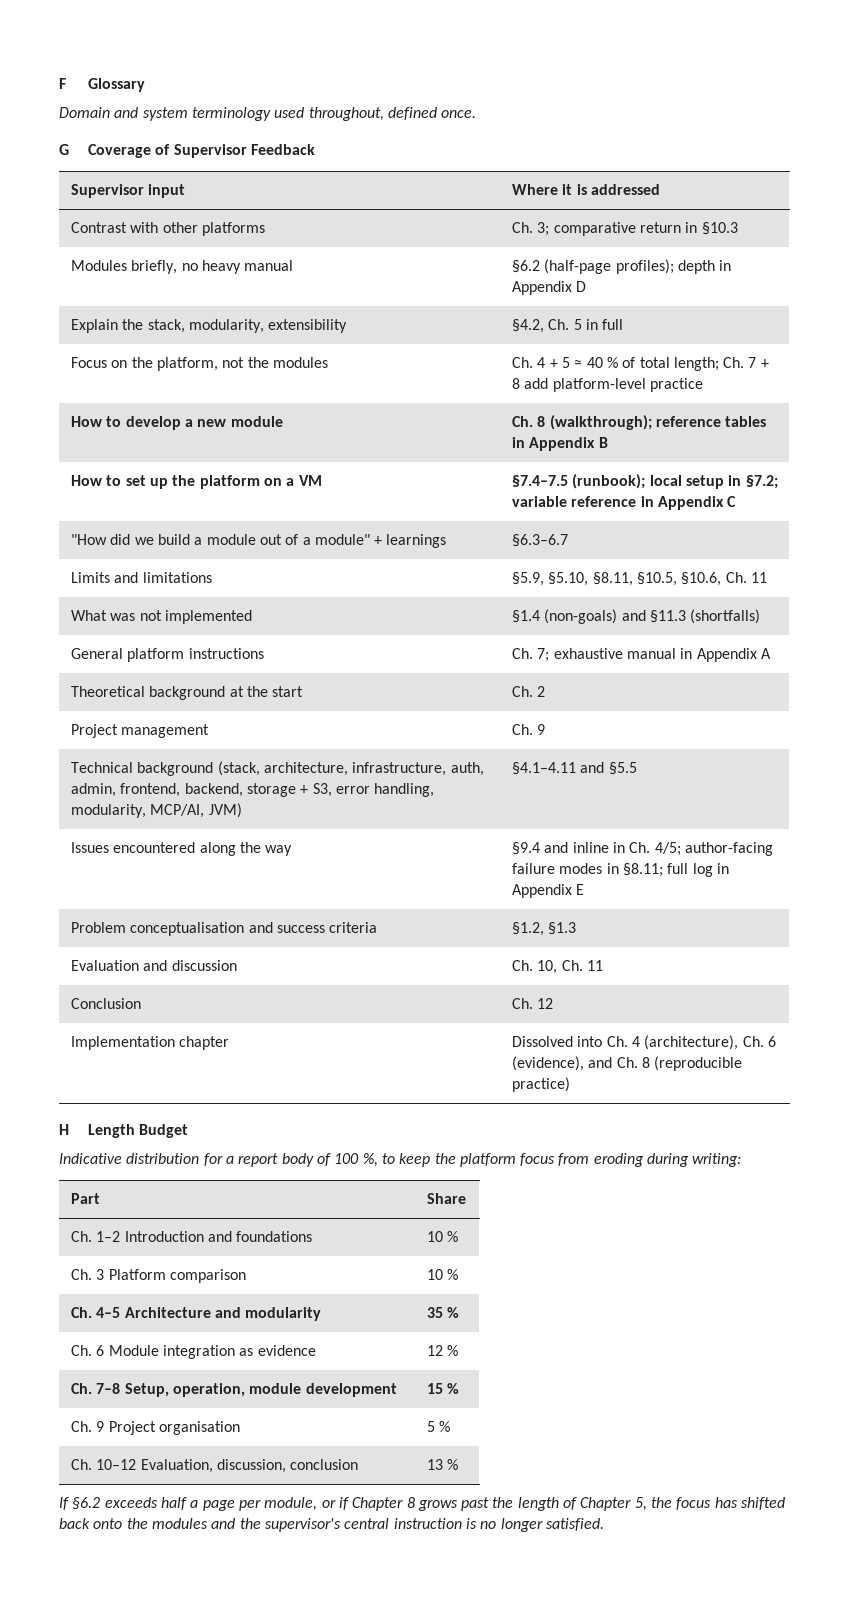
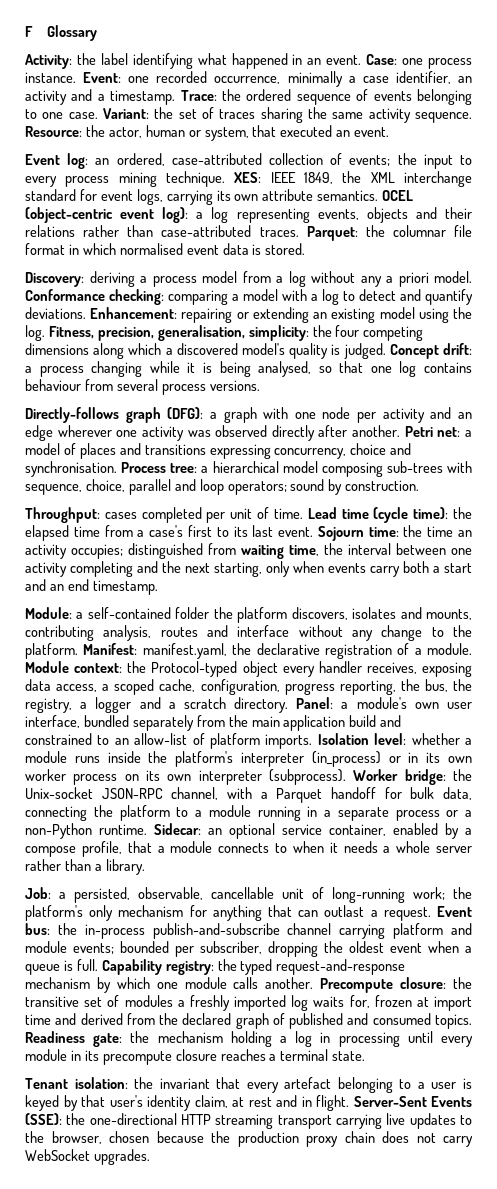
[59,107,477,121] [59,144,315,158] [70,184,186,198] [511,184,660,195] [70,222,265,236] [511,222,738,236] [70,260,294,274] [511,259,732,274] [511,281,587,295] [70,319,348,333] [511,319,624,333] [70,357,328,371] [511,357,769,371] [511,378,703,392] [70,416,283,430] [511,415,767,430] [511,437,608,451] [70,475,322,489] [511,474,778,489] [511,496,737,510] [70,534,447,548] [511,534,568,547] [70,572,212,583] [511,572,767,586] [70,610,252,624] [511,609,761,624] [70,648,264,662] [511,648,771,662] [70,686,304,700] [511,686,546,697] [70,724,210,738] [511,724,546,735] [70,761,484,776] [70,783,435,797] [70,803,242,818] [511,762,637,775] [70,842,293,856] [511,842,773,856] [511,863,729,877] [511,884,585,898] [70,922,378,936] [511,922,577,936] [70,960,237,971] [511,960,603,974] [70,998,141,1009] [511,998,554,1009] [70,1036,230,1050] [511,1035,776,1050] [511,1056,743,1071] [511,1077,570,1092] [59,1124,189,1138] [59,1153,742,1167] [70,1193,100,1204] [426,1193,466,1204] [70,1231,313,1242] [426,1231,459,1242] [70,1269,246,1283] [426,1269,459,1280] [70,1307,322,1321] [426,1307,460,1318] [70,1345,316,1359] [426,1345,459,1356] [70,1383,397,1397] [426,1383,460,1394] [70,1421,240,1435] [426,1421,451,1432] [70,1459,359,1473] [426,1459,459,1470] [59,1497,786,1511] [59,1518,604,1532] Domain and system terminology used throughout, defined once. // G Coverage of Supervisor Feedback // Supervisor input | Where it is addressed // Contrast with other platforms | Ch. 3; comparative return in §10.3 // Modules briefly, no heavy manual | §6.2 (half-page profiles); depth in Appendix D // Explain the stack, modularity, extensibility | §4.2, Ch. 5 in full // Focus on the platform, not the modules | Ch. 4 + 5 ≈ 40 % of total length; Ch. 7 + 8 add platform-level practice // How to develop a new module | Ch. 8 (walkthrough); reference tables in Appendix B // How to set up the platform on a VM | §7.4–7.5 (runbook); local setup in §7.2; variable reference in Appendix C // "How did we build a module out of a module" + learnings | §6.3–6.7 // Limits and limitations | §5.9, §5.10, §8.11, §10.5, §10.6, Ch. 11 // What was not implemented | §1.4 (non-goals) and §11.3 (shortfalls) // General platform instructions | Ch. 7; exhaustive manual in Appendix A // Theoretical background at the start | Ch. 2 // Project management | Ch. 9 // Technical background (stack, architecture, infrastructure, auth, admin, frontend, backend, storage + S3, error handling, modularity, MCP/AI, JVM) | §4.1–4.11 and §5.5 // Issues encountered along the way | §9.4 and inline in Ch. 4/5; author-facing failure modes in §8.11; full log in Appendix E // Problem conceptualisation and success criteria | §1.2, §1.3 // Evaluation and discussion | Ch. 10, Ch. 11 // Conclusion | Ch. 12 // Implementation chapter | Dissolved into Ch. 4 (architecture), Ch. 6 (evidence), and Ch. 8 (reproducible practice) // H Length Budget // Indicative distribution for a report body of 100 %, to keep the platform focus from eroding during writing: // Part | Share // Ch. 1–2 Introduction and foundations | 10 % // Ch. 3 Platform comparison | 10 % // Ch. 4–5 Architecture and modularity | 35 % // Ch. 6 Module integration as evidence | 12 % // Ch. 7–8 Setup, operation, module development | 15 % // Ch. 9 Project organisation | 5 % // Ch. 10–12 Evaluation, discussion, conclusion | 13 % // If §6.2 exceeds half a page per module, or if Chapter 8 grows past the length of Chapter 5, the focus has shifted back onto the modules and the supervisor's central instruction is no longer satisfied. -> [25,53,473,69] [25,71,472,87] [25,89,472,105] [25,107,472,123] [25,125,390,141] [25,153,473,169] [25,171,472,187] [25,189,414,205] [25,207,472,223] [25,225,472,241] [25,243,306,255] [25,271,472,287] [25,289,473,305] [25,307,473,323] [25,325,424,341] [25,343,472,359] [25,361,472,377] [25,379,260,395] [25,407,472,423] [25,425,472,441] [25,443,412,459] [25,461,472,477] [25,479,420,495] [25,507,472,523] [25,525,472,541] [25,543,472,559] [25,561,472,577] [25,579,158,595] [25,607,473,623] [25,625,472,641] [25,643,472,659] [25,661,472,677] [25,679,473,695] [25,697,473,713] [25,715,402,731] [25,733,472,749] [25,751,473,767] [25,769,472,785] [25,787,472,803] [25,805,472,821] [25,823,472,839] [25,841,472,857] [25,859,145,875] [25,887,472,903] [25,905,473,921] [25,923,473,939] [25,941,472,957] [25,959,406,975] [25,977,473,993] [25,995,473,1011] [25,1013,472,1029] [25,1031,473,1047] [25,1049,366,1065] [25,1077,473,1093] [25,1095,473,1111] [25,1113,472,1129] [25,1131,473,1147] [25,1149,150,1165] Activity: the label identifying what happened in an event. Case: one process instance. Event: one recorded occurrence, minimally a case identifier, an activity and a timestamp. Trace: the ordered sequence of events belonging to one case. Variant: the set of traces sharing the same activity sequence. Resource: the actor, human or system, that executed an event. // Event log: an ordered, case-attributed collection of events; the input to every process mining technique. XES: IEEE 1849, the XML interchange standard for event logs, carrying its own attribute semantics. OCEL (object-centric event log): a log representing events, objects and their relations rather than case-attributed traces. Parquet: the columnar file format in which normalised event data is stored. // Discovery: deriving a process model from a log without any a priori model. Conformance checking: comparing a model with a log to detect and quantify deviations. Enhancement: repairing or extending an existing model using the log. Fitness, precision, generalisation, simplicity: the four competing dimensions along which a discovered model's quality is judged. Concept drift: a process changing while it is being analysed, so that one log contains behaviour from several process versions. // Directly-follows graph (DFG): a graph with one node per activity and an edge wherever one activity was observed directly after another. Petri net: a model of places and transitions expressing concurrency, choice and synchronisation. Process tree: a hierarchical model composing sub-trees with sequence, choice, parallel and loop operators; sound by construction. // Throughput: cases completed per unit of time. Lead time (cycle time): the elapsed time from a case's first to its last event. Sojourn time: the time an activity occupies; distinguished from waiting time, the interval between one activity completing and the next starting, only when events carry both a start and an end timestamp. // Module: a self-contained folder the platform discovers, isolates and mounts, contributing analysis, routes and interface without any change to the platform. Manifest: manifest.yaml, the declarative registration of a module. Module context: the Protocol-typed object every handler receives, exposing data access, a scoped cache, configuration, progress reporting, the bus, the registry, a logger and a scratch directory. Panel: a module's own user interface, bundled separately from the main application build and constrained to an allow-list of platform imports. Isolation level: whether a module runs inside the platform's interpreter (in_process) or in its own worker process on its own interpreter (subprocess). Worker bridge: the Unix-socket JSON-RPC channel, with a Parquet handoff for bulk data, connecting the platform to a module running in a separate process or a non-Python runtime. Sidecar: an optional service container, enabled by a compose profile, that a module connects to when it needs a whole server rather than a library. // Job: a persisted, observable, cancellable unit of long-running work; the platform's only mechanism for anything that can outlast a request. Event bus: the in-process publish-and-subscribe channel carrying platform and module events; bounded per subscriber, dropping the oldest event when a queue is full. Capability registry: the typed request-and-response mechanism by which one module calls another. Precompute closure: the transitive set of modules a freshly imported log waits for, frozen at import time and derived from the declared graph of published and consumed topics. Readiness gate: the mechanism holding a log in processing until every module in its precompute closure reaches a terminal state. // Tenant isolation: the invariant that every artefact belonging to a user is keyed by that user's identity claim, at rest and in flight. Server-Sent Events (SSE): the one-directional HTTP streaming transport carrying live updates to the browser, chosen because the production proxy chain does not carry WebSocket upgrades.

